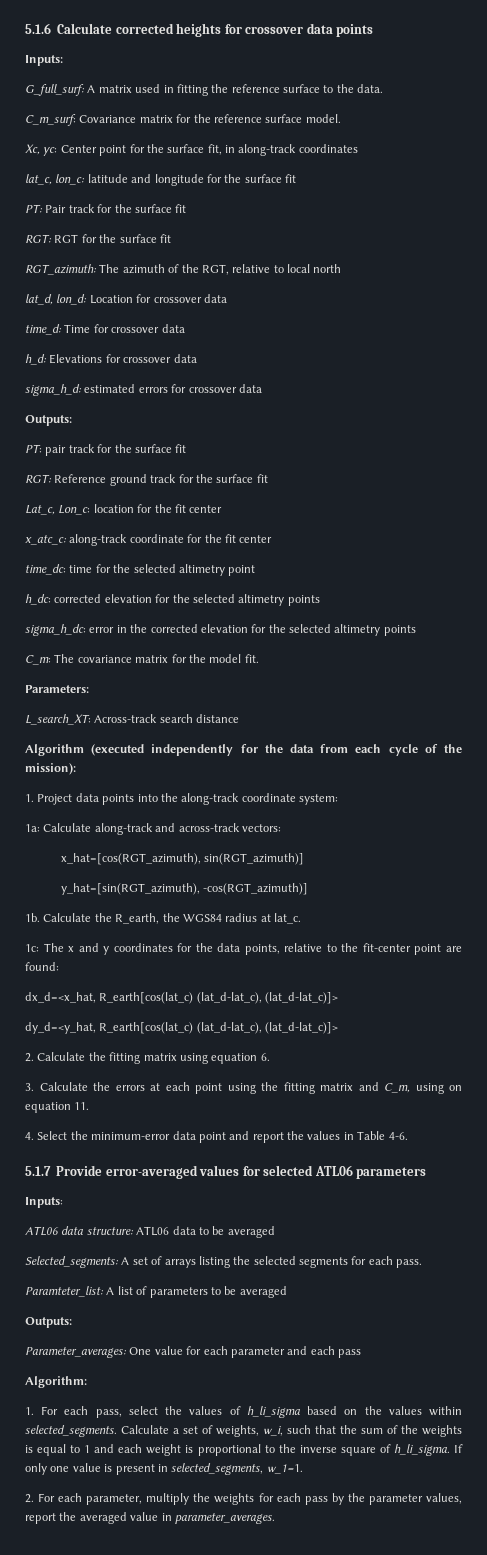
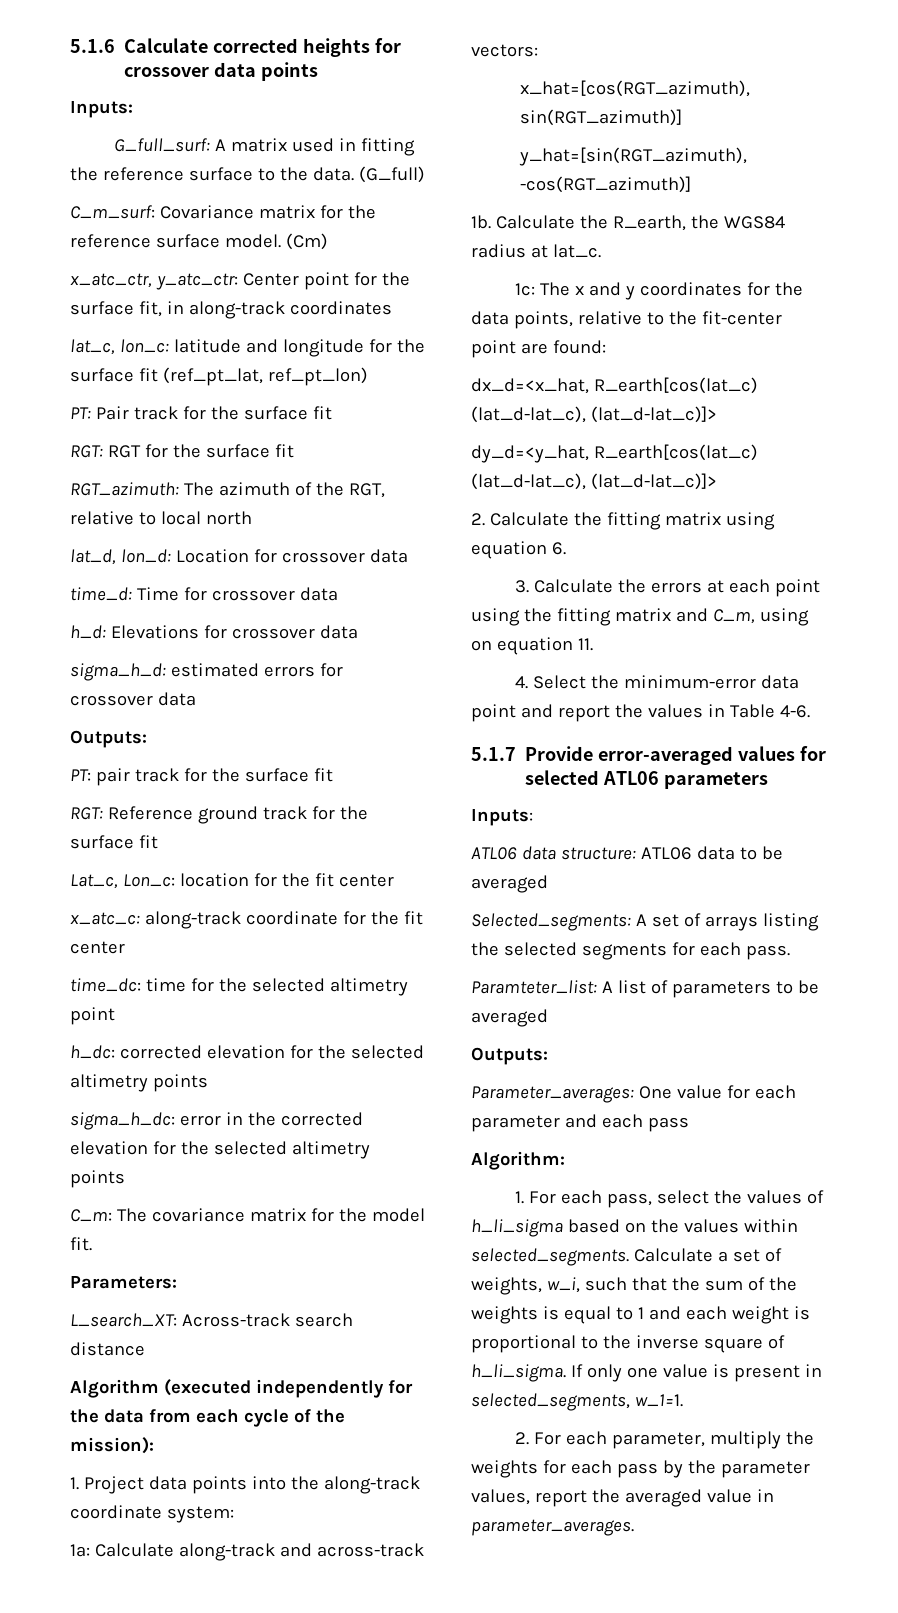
(384, 88) none -> [358,166,425,183] (G_full)
[25,144,58,156] // Xc, yc: -> [285,233,328,250] [70,273,238,290] (Cm) // x_atc_ctr, y_atc_ctr:
(296, 178) none -> [162,367,368,386] (ref_pt_lat, ref_pt_lon)

